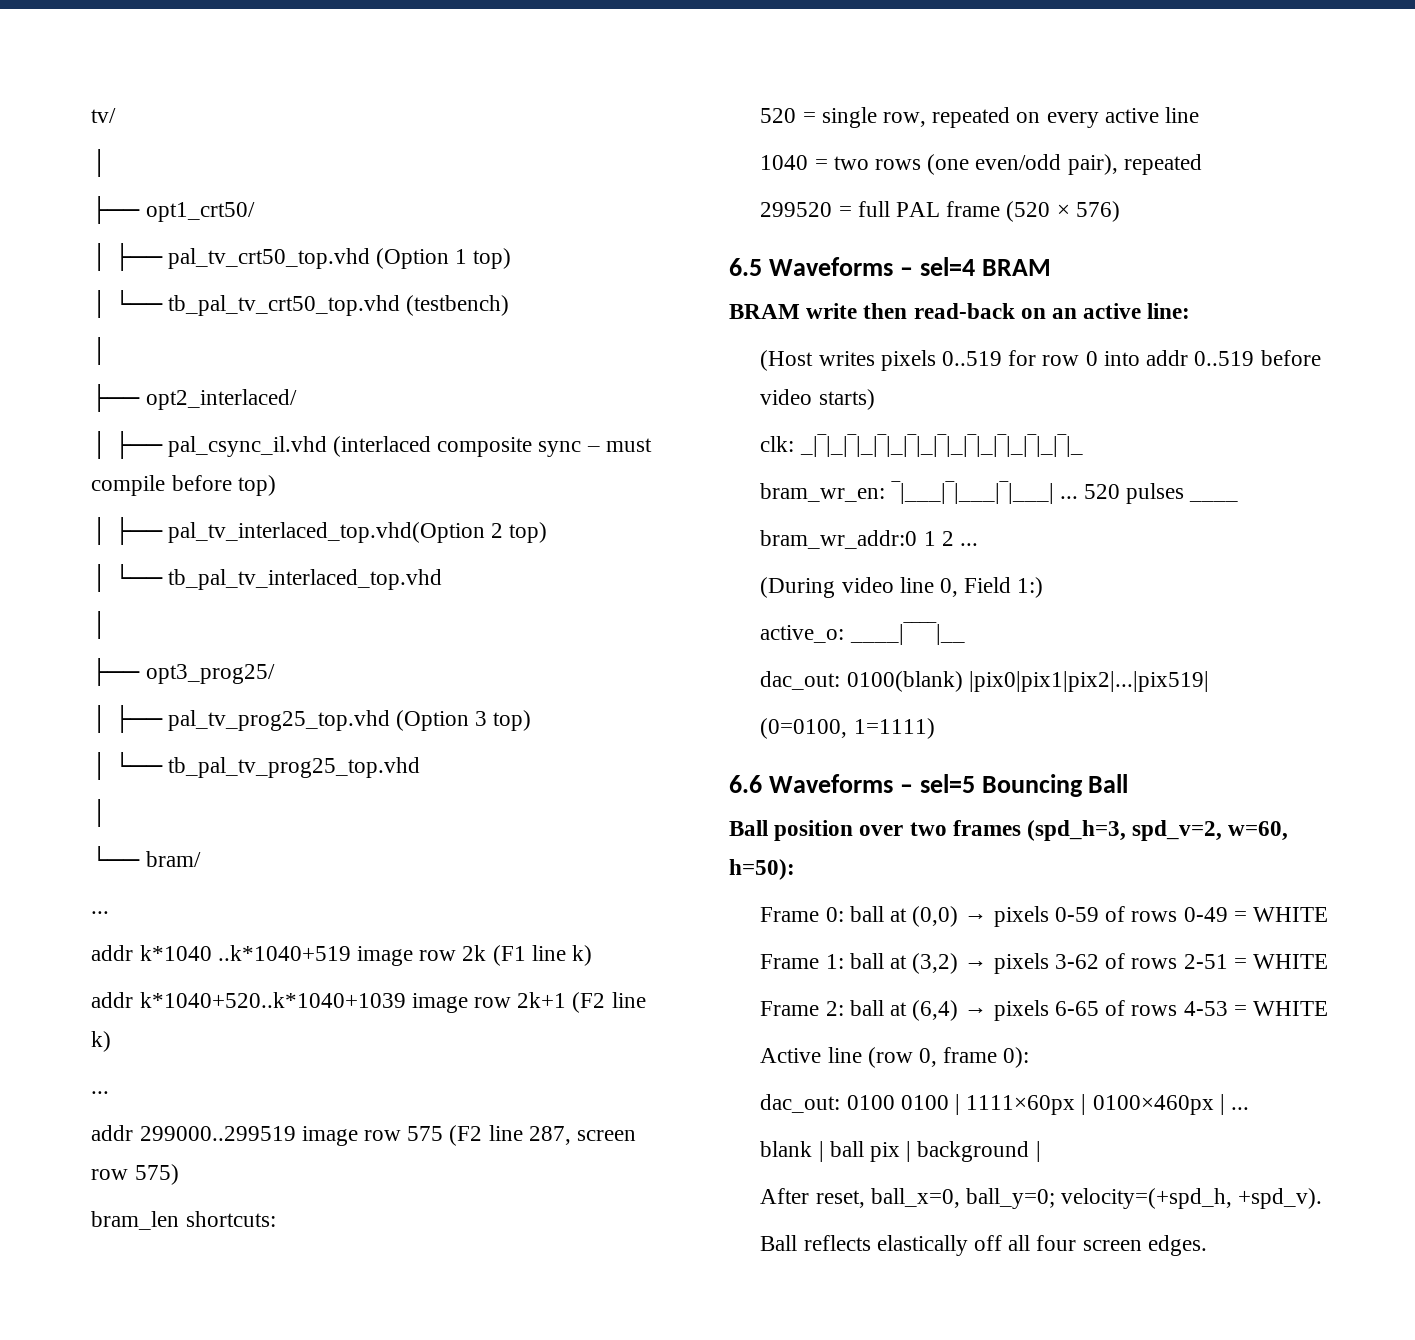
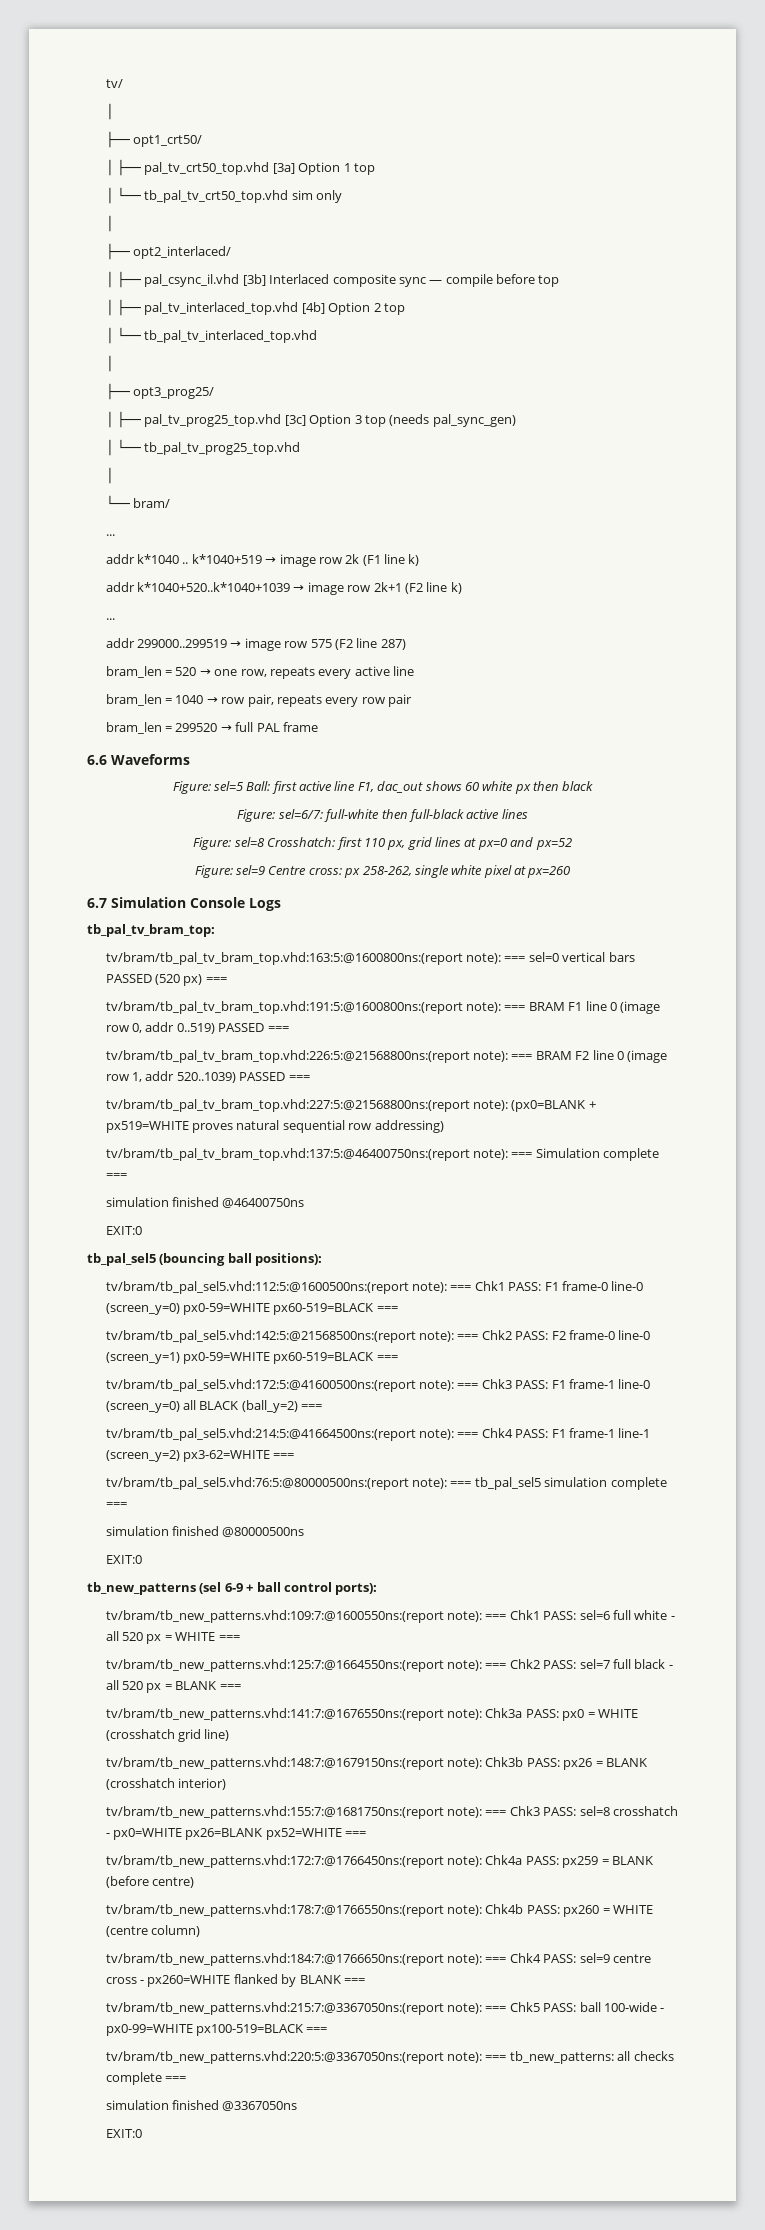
[376,248,512,269] (Option 1 top) -> [272,162,375,175] [3a] Option 1 top
[406,295,510,316] (testbench) -> [291,190,343,203] sim only
[333,436,652,457] (interlaced composite sync – must -> [242,274,443,287] [3b] Interlaced composite sync —
[237,475,276,496] [91,517,548,545] top) // │ ├── pal_tv_interlaced_top.vhd(Option 2 top) -> [538,275,560,287] [105,299,405,316] top // │ ├── pal_tv_interlaced_top.vhd [4b] Option 2 top
[396,710,532,731] (Option 3 top) -> [284,414,516,427] [3c] Option 3 top (needs pal_sync_gen)
[217,945,351,961] ..k*1040+519 -> [182,554,277,564] .. k*1040+519 →
(406, 1000) none -> [293,585,305,592] →
(296, 1133) none -> [230,641,242,648] →
[528,1126,637,1145] [91,1164,179,1185] [91,1211,276,1230] [760,107,1200,128] [760,154,1202,175] [760,201,1120,222] [729,257,1051,276] [729,303,1191,319] [760,350,1321,371] [760,389,875,410] [760,434,1083,457] [760,481,1239,504] [760,530,979,549] [760,577,1044,598] [760,622,965,645] [760,671,1209,692] [760,718,935,739] [729,774,1129,797] [729,820,1289,841] [729,859,795,880] [760,906,1328,927] [760,953,1328,974] [760,1000,1328,1021] [760,1047,1030,1068] [760,1094,1250,1115] [760,1141,1041,1162] [760,1188,1323,1209] [760,1235,1207,1256] 287, screen row 575) // bram_len shortcuts: // 520 = single row, repeated on every active line // 1040 = two rows (one even/odd pair), repeated // 299520 = full PAL frame (520 × 576) // 6.5 Waveforms – sel=4 BRAM // BRAM write then read-back on an active line: // (Host writes pixels 0..519 for row 0 into addr 0..519 before video starts) // clk: _|‾|_|‾|_|‾|_|‾|_|‾|_|‾|_|‾|_|‾|_|‾|_ // bram_wr_en: ‾|___|‾|___|‾|___| ... 520 pulses ____ // bram_wr_addr:0 1 2 ... // (During video line 0, Field 1:) // active_o: ____|‾‾‾‾|__ // dac_out: 0100(blank) |pix0|pix1|pix2|...|pix519| // (0=0100, 1=1111) // 6.6 Waveforms – sel=5 Bouncing Ball // Ball position over two frames (spd_h=3, spd_v=2, w=60, h=50): // Frame 0: ball at (0,0) → pixels 0-59 of rows 0-49 = WHITE // Frame 1: ball at (3,2) → pixels 3-62 of rows 2-51 = WHITE // Frame 2: ball at (6,4) → pixels 6-65 of rows 4-53 = WHITE // Active line (row 0, frame 0): // dac_out: 0100 0100 | 1111×60px | 0100×460px | ... // blank | ball pix | background | // After reset, ball_x=0, ball_y=0; velocity=(+spd_h, +spd_v). // Ball reflects elastically off all four screen edges. -> [380,639,406,650] [105,666,415,679] [105,694,413,707] [105,722,318,734] [87,754,190,765] [172,781,594,794] [237,809,528,822] [193,837,572,850] [194,865,571,878] [87,897,281,911] [87,924,215,937] [105,952,635,965] [105,974,227,986] [105,1001,661,1014] [105,1022,289,1034] [105,1050,668,1063] [105,1071,310,1083] [105,1099,596,1112] [105,1120,444,1133] [105,1148,660,1161] [105,1173,127,1179] [105,1197,305,1208] [105,1226,142,1235] [87,1253,323,1266] [105,1281,644,1294] [105,1303,398,1315] [105,1330,651,1343] [105,1352,398,1364] [105,1379,651,1392] [105,1400,323,1413] [105,1428,651,1441] [105,1450,295,1462] [105,1477,667,1490] [105,1502,127,1508] [105,1526,305,1537] [105,1555,142,1564] [87,1582,378,1595] [105,1610,675,1623] [105,1631,240,1644] [105,1659,673,1672] [105,1680,241,1693] [105,1708,638,1721] [105,1729,230,1742] [105,1757,647,1770] [105,1778,227,1790] [105,1806,678,1819] [105,1828,367,1840] [105,1855,653,1868] [105,1876,195,1888] [105,1904,653,1917] [105,1925,201,1937] [105,1953,651,1966] [105,1974,365,1987] [105,2002,665,2015] [105,2024,328,2036] [105,2051,674,2064] [105,2072,187,2085] [105,2100,298,2111] [105,2129,142,2138] 287) // bram_len = 520 → one row, repeats every active line // bram_len = 1040 → row pair, repeats every row pair // bram_len = 299520 → full PAL frame // 6.6 Waveforms // Figure: sel=5 Ball: first active line F1, dac_out shows 60 white px then black // Figure: sel=6/7: full-white then full-black active lines // Figure: sel=8 Crosshatch: first 110 px, grid lines at px=0 and px=52 // Figure: sel=9 Centre cross: px 258-262, single white pixel at px=260 // 6.7 Simulation Console Logs // tb_pal_tv_bram_top: // tv/bram/tb_pal_tv_bram_top.vhd:163:5:@1600800ns:(report note): === sel=0 vertical bars PASSED (520 px) === // tv/bram/tb_pal_tv_bram_top.vhd:191:5:@1600800ns:(report note): === BRAM F1 line 0 (image row 0, addr 0..519) PASSED === // tv/bram/tb_pal_tv_bram_top.vhd:226:5:@21568800ns:(report note): === BRAM F2 line 0 (image row 1, addr 520..1039) PASSED === // tv/bram/tb_pal_tv_bram_top.vhd:227:5:@21568800ns:(report note): (px0=BLANK + px519=WHITE proves natural sequential row addressing) // tv/bram/tb_pal_tv_bram_top.vhd:137:5:@46400750ns:(report note): === Simulation complete === // simulation finished @46400750ns // EXIT:0 // tb_pal_sel5 (bouncing ball positions): // tv/bram/tb_pal_sel5.vhd:112:5:@1600500ns:(report note): === Chk1 PASS: F1 frame-0 line-0 (screen_y=0) px0-59=WHITE px60-519=BLACK === // tv/bram/tb_pal_sel5.vhd:142:5:@21568500ns:(report note): === Chk2 PASS: F2 frame-0 line-0 (screen_y=1) px0-59=WHITE px60-519=BLACK === // tv/bram/tb_pal_sel5.vhd:172:5:@41600500ns:(report note): === Chk3 PASS: F1 frame-1 line-0 (screen_y=0) all BLACK (ball_y=2) === // tv/bram/tb_pal_sel5.vhd:214:5:@41664500ns:(report note): === Chk4 PASS: F1 frame-1 line-1 (screen_y=2) px3-62=WHITE === // tv/bram/tb_pal_sel5.vhd:76:5:@80000500ns:(report note): === tb_pal_sel5 simulation complete === // simulation finished @80000500ns // EXIT:0 // tb_new_patterns (sel 6-9 + ball control ports): // tv/bram/tb_new_patterns.vhd:109:7:@1600550ns:(report note): === Chk1 PASS: sel=6 full white - all 520 px = WHITE === // tv/bram/tb_new_patterns.vhd:125:7:@1664550ns:(report note): === Chk2 PASS: sel=7 full black - all 520 px = BLANK === // tv/bram/tb_new_patterns.vhd:141:7:@1676550ns:(report note): Chk3a PASS: px0 = WHITE (crosshatch grid line) // tv/bram/tb_new_patterns.vhd:148:7:@1679150ns:(report note): Chk3b PASS: px26 = BLANK (crosshatch interior) // tv/bram/tb_new_patterns.vhd:155:7:@1681750ns:(report note): === Chk3 PASS: sel=8 crosshatch - px0=WHITE px26=BLANK px52=WHITE === // tv/bram/tb_new_patterns.vhd:172:7:@1766450ns:(report note): Chk4a PASS: px259 = BLANK (before centre) // tv/bram/tb_new_patterns.vhd:178:7:@1766550ns:(report note): Chk4b PASS: px260 = WHITE (centre column) // tv/bram/tb_new_patterns.vhd:184:7:@1766650ns:(report note): === Chk4 PASS: sel=9 centre cross - px260=WHITE flanked by BLANK === // tv/bram/tb_new_patterns.vhd:215:7:@3367050ns:(report note): === Chk5 PASS: ball 100-wide - px0-99=WHITE px100-519=BLACK === // tv/bram/tb_new_patterns.vhd:220:5:@3367050ns:(report note): === tb_new_patterns: all checks complete === // simulation finished @3367050ns // EXIT:0

